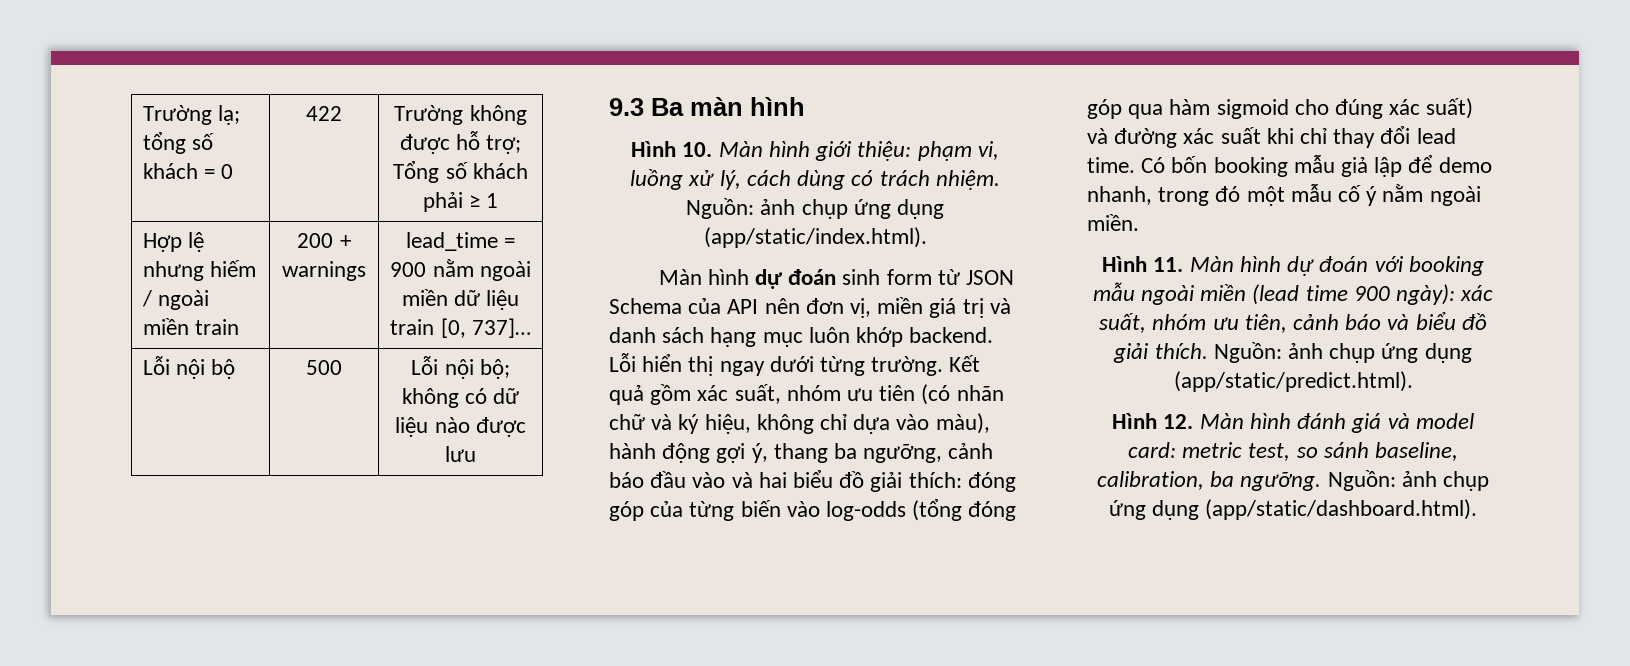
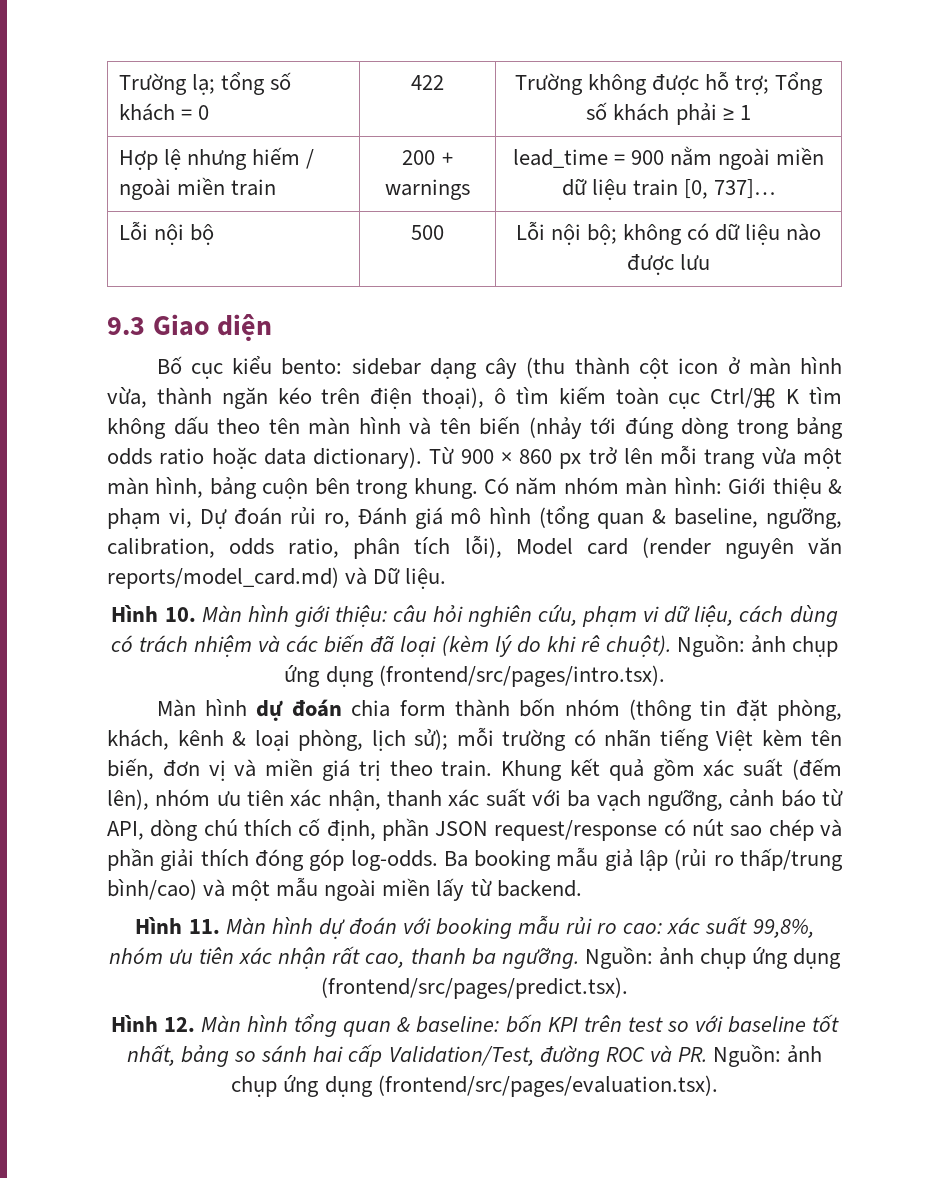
[651,97,805,116] Ba màn hình -> [152,314,273,341] [156,355,843,379] [107,386,842,409] [107,416,843,439] [107,445,842,469] [107,477,843,499] [107,505,843,529] [107,535,843,559] [107,567,447,589] Giao diện // Bố cục kiểu bento: sidebar dạng cây (thu thành cột icon ở màn hình vừa, thành ngăn kéo trên điện thoại), ô tìm kiếm toàn cục Ctrl/⌘ K tìm không dấu theo tên màn hình và tên biến (nhảy tới đúng dòng trong bảng odds ratio hoặc data dictionary). Từ 900 × 860 px trở lên mỗi trang vừa một màn hình, bảng cuộn bên trong khung. Có năm nhóm màn hình: Giới thiệu & phạm vi, Dự đoán rủi ro, Đánh giá mô hình (tổng quan & baseline, ngưỡng, calibration, odds ratio, phân tích lỗi), Model card (render nguyên văn reports/model_card.md) và Dữ liệu.
[917,141,999,161] [630,169,1000,190] [686,198,944,219] [703,227,927,248] [658,269,1014,289] [609,297,1011,318] [609,327,994,347] [609,353,981,376] [609,384,1004,405] [609,413,990,434] [609,443,994,463] [609,470,1016,492] [609,499,1017,521] [1087,98,1474,119] [1087,126,1456,148] [1087,155,1492,177] [1087,184,1481,206] [1087,214,1139,231] phạm vi, luồng xử lý, cách dùng có trách nhiệm. Nguồn: ảnh chụp ứng dụng (app/static/index.html). // Màn hình dự đoán sinh form từ JSON Schema của API nên đơn vị, miền giá trị và danh sách hạng mục luôn khớp backend. Lỗi hiển thị ngay dưới từng trường. Kết quả gồm xác suất, nhóm ưu tiên (có nhãn chữ và ký hiệu, không chỉ dựa vào màu), hành động gợi ý, thang ba ngưỡng, cảnh báo đầu vào và hai biểu đồ giải thích: đóng góp của từng biến vào log-odds (tổng đóng góp qua hàm sigmoid cho đúng xác suất) và đường xác suất khi chỉ thay đổi lead time. Có bốn booking mẫu giả lập để demo nhanh, trong đó một mẫu cố ý nằm ngoài miền. -> [392,605,838,627] [110,634,839,657] [284,665,665,687] [156,698,842,721] [107,727,842,751] [107,758,842,781] [107,788,844,811] [107,818,842,841] [107,847,843,871] [107,877,582,901] câu hỏi nghiên cứu, phạm vi dữ liệu, cách dùng có trách nhiệm và các biến đã loại (kèm lý do khi rê chuột). Nguồn: ảnh chụp ứng dụng (frontend/src/pages/intro.tsx). // Màn hình dự đoán chia form thành bốn nhóm (thông tin đặt phòng, khách, kênh & loại phòng, lịch sử); mỗi trường có nhãn tiếng Việt kèm tên biến, đơn vị và miền giá trị theo train. Khung kết quả gồm xác suất (đếm lên), nhóm ưu tiên xác nhận, thanh xác suất với ba vạch ngưỡng, cảnh báo từ API, dòng chú thích cố định, phần JSON request/response có nút sao chép và phần giải thích đóng góp log-odds. Ba booking mẫu giả lập (rủi ro thấp/trung bình/cao) và một mẫu ngoài miền lấy từ backend.
[1140,284,1494,305] [1099,312,1487,333] [1113,342,1472,363] [1173,371,1413,392] [1112,413,1474,433] [1127,442,1459,461] [1096,471,1204,490] ngoài miền (lead time 900 ngày): xác suất, nhóm ưu tiên, cảnh báo và biểu đồ giải thích. Nguồn: ảnh chụp ứng dụng (app/static/predict.html). // Hình 12. Màn hình đánh giá và model card: metric test, so sánh baseline, calibration, -> [566,916,814,938] [108,946,466,969] rủi ro cao: xác suất 99,8%, nhóm ưu tiên xác nhận rất cao, thanh
[1205,499,1478,520] (app/static/dashboard.html). -> [321,977,628,999] [110,1013,840,1037] [127,1044,822,1067] [231,1075,718,1097] (frontend/src/pages/predict.tsx). // Hình 12. Màn hình tổng quan & baseline: bốn KPI trên test so với baseline tốt nhất, bảng so sánh hai cấp Validation/Test, đường ROC và PR. Nguồn: ảnh chụp ứng dụng (frontend/src/pages/evaluation.tsx).

